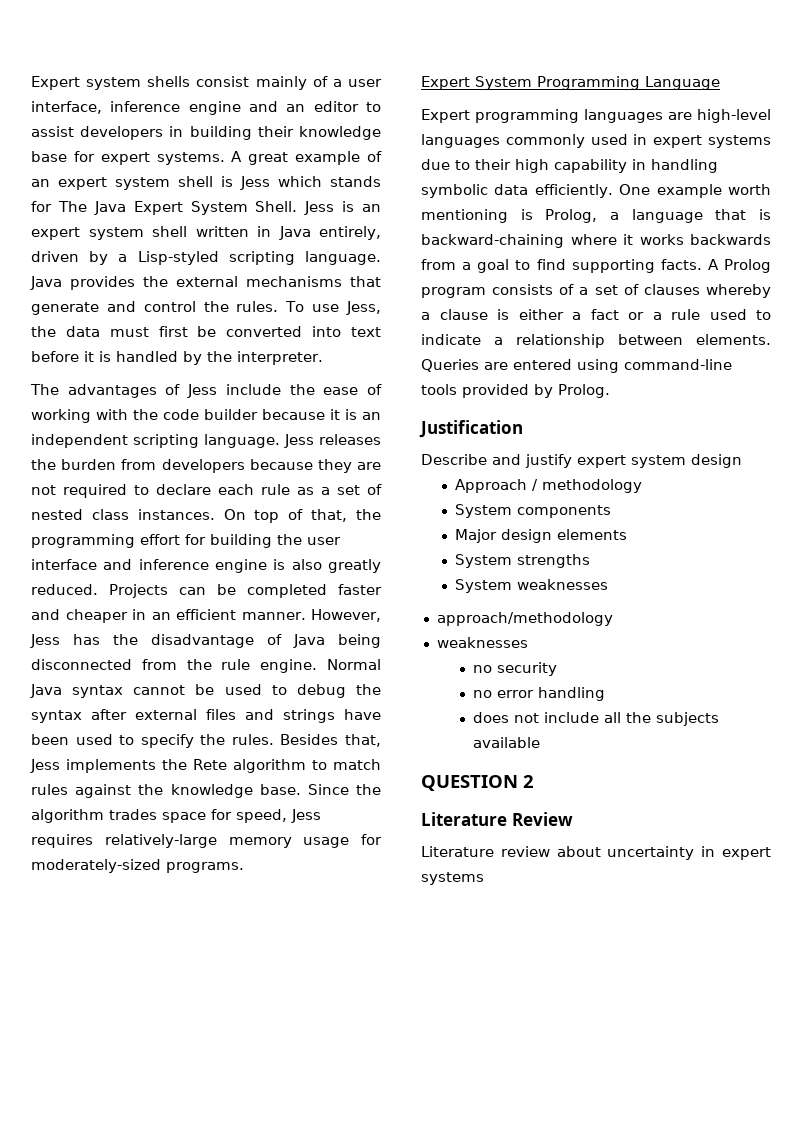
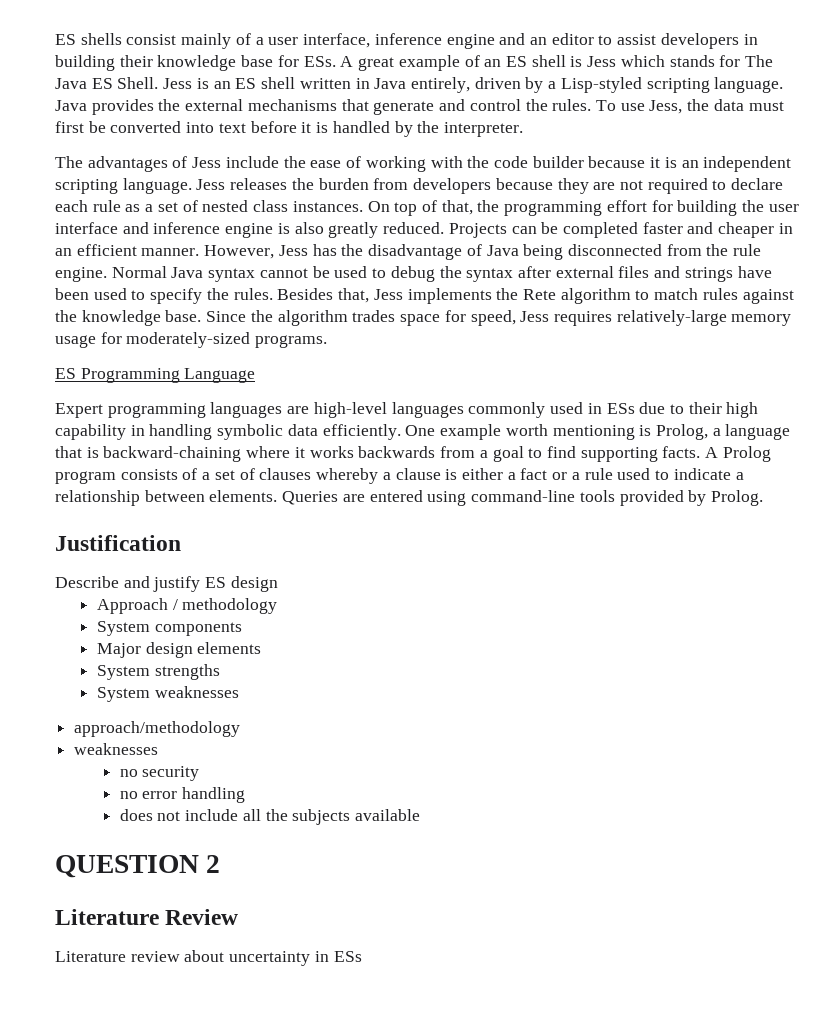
[31,76,142,90] Expert system -> [55,34,76,45] ES
[100,152,225,165] expert systems. -> [303,56,336,67] ESs.
[58,177,170,190] expert system -> [505,56,527,67] ES
[133,201,248,215] Expert System -> [91,78,113,89] ES
[31,227,144,240] expert system -> [235,78,257,89] ES
[421,76,532,90] Expert System -> [55,368,76,379] ES
[653,135,771,148] expert systems -> [606,403,635,414] ESs
[577,455,686,468] expert system -> [205,577,227,588] ES
[722,847,771,860] [421,872,484,885] expert systems -> [333,951,362,962] ESs

